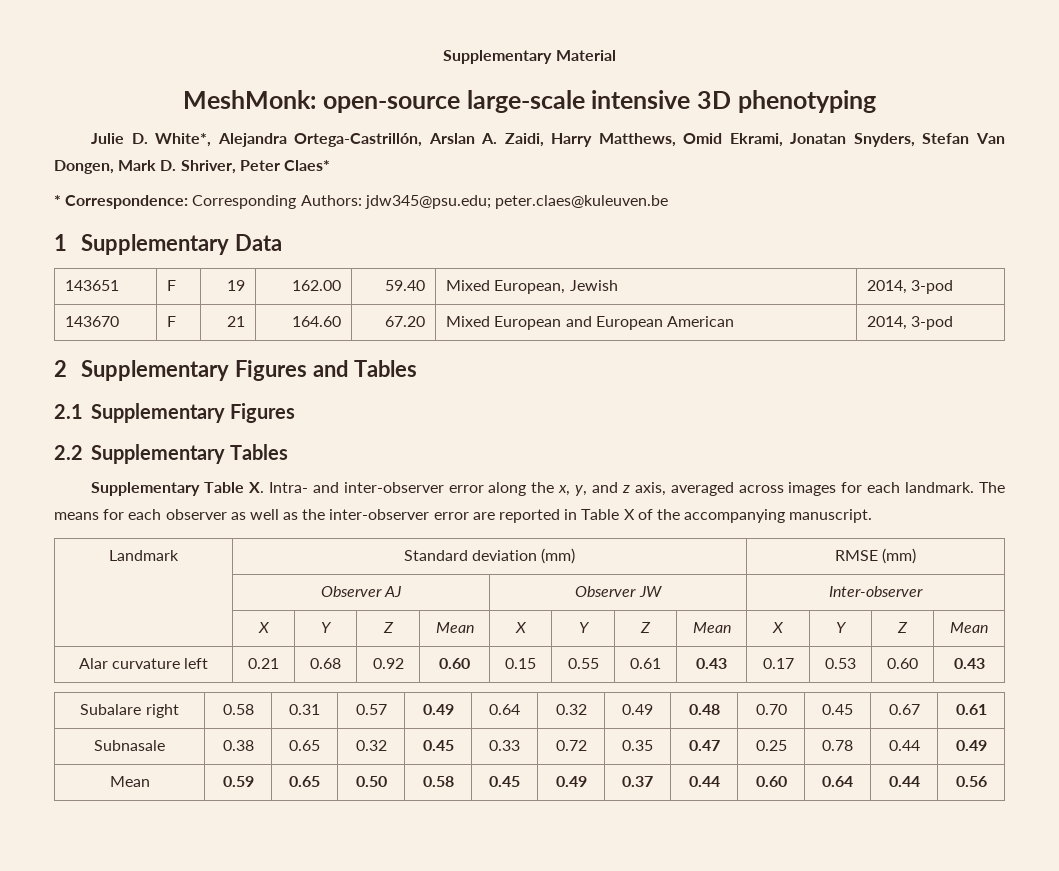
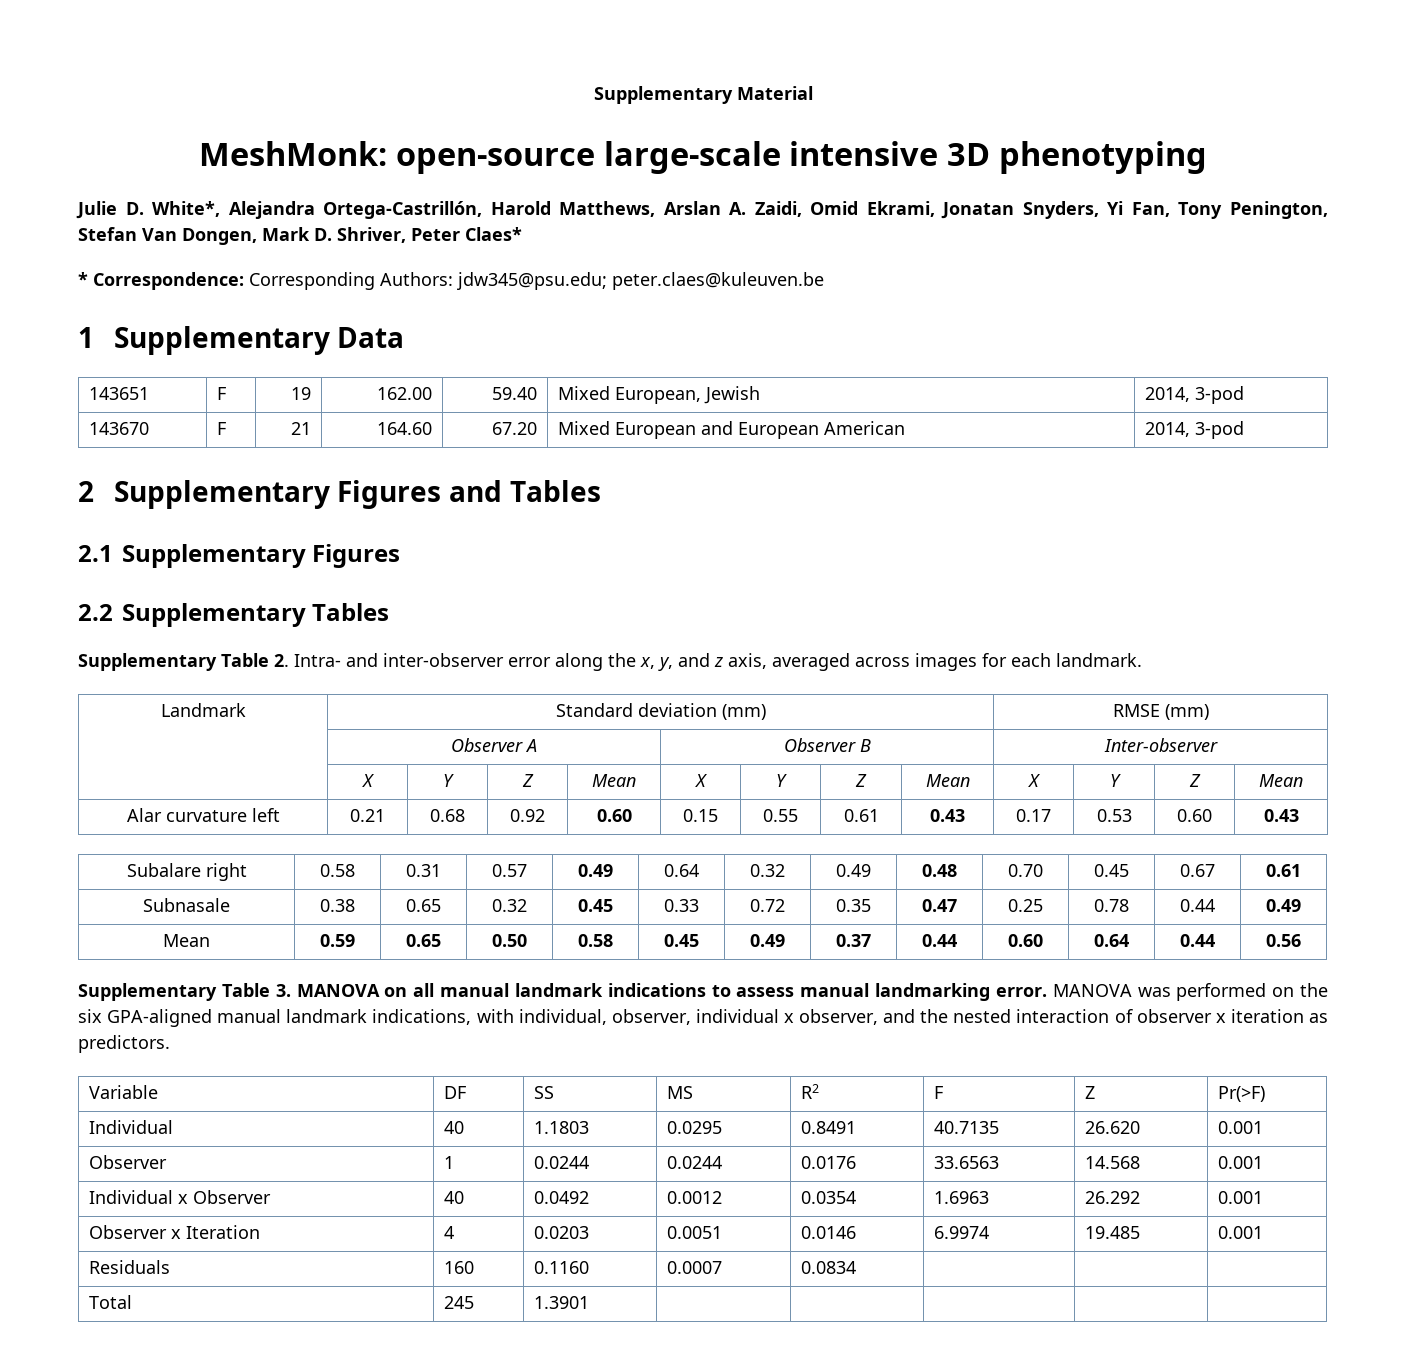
(423, 140) none -> [490,201,656,217] Harold Matthews,
[551,133,676,147] Harry Matthews, -> (802, 209) none
(915, 140) none -> [1107,201,1328,219] Yi Fan, Tony Penington,
[248,482,264,493] X. -> [274,654,289,667] 2.
[978,482,1005,493] [54,509,873,523] The means for each observer as well as the inter-observer error are reported in Table X of the accompanying manuscript. -> (1142, 660) none
[384,586,402,597] [575,586,662,597] AJ | Observer JW -> [525,739,537,752] [783,738,871,752] A | Observer B
(987, 781) none -> [78,983,1328,1001] [78,1009,1328,1027] [78,1035,170,1053] [88,1085,158,1099] [443,1086,466,1099] [533,1086,554,1099] [666,1086,693,1099] [800,1084,819,1099] [933,1086,943,1099] [1084,1086,1095,1099] [1217,1086,1265,1102] [88,1120,173,1134] [443,1121,464,1134] [533,1121,589,1134] [666,1121,722,1134] [800,1121,856,1134] [933,1121,999,1134] [1084,1121,1140,1134] [1217,1121,1263,1134] [88,1155,167,1169] [443,1156,454,1169] [533,1156,589,1169] [666,1156,722,1169] [800,1156,856,1169] [933,1156,999,1169] [1084,1156,1140,1169] [1217,1156,1263,1169] [88,1190,271,1204] [443,1191,464,1204] [533,1191,589,1204] [666,1191,722,1204] [800,1191,856,1204] [933,1191,989,1204] [1084,1191,1140,1204] [1217,1191,1263,1204] [88,1225,260,1239] [443,1226,454,1239] [533,1226,589,1239] [666,1226,722,1239] [800,1226,856,1239] [933,1226,989,1239] [1084,1226,1140,1239] [1217,1226,1263,1239] [88,1260,170,1274] [443,1261,474,1274] [533,1261,589,1274] [666,1261,722,1274] [800,1261,856,1274] [88,1295,132,1309] [443,1296,474,1309] [533,1296,589,1309] // Supplementary Table 3. MANOVA on all manual landmark indications to assess manual landmarking error. MANOVA was performed on the six GPA-aligned manual landmark indications, with individual, observer, individual x observer, and the nested interaction of observer x iteration as predictors. // Variable | DF | SS | MS | R2 | F | Z | Pr(>F) // Individual | 40 | 1.1803 | 0.0295 | 0.8491 | 40.7135 | 26.620 | 0.001 // Observer | 1 | 0.0244 | 0.0244 | 0.0176 | 33.6563 | 14.568 | 0.001 // Individual x Observer | 40 | 0.0492 | 0.0012 | 0.0354 | 1.6963 | 26.292 | 0.001 // Observer x Iteration | 4 | 0.0203 | 0.0051 | 0.0146 | 6.9974 | 19.485 | 0.001 // Residuals | 160 | 0.1160 | 0.0007 | 0.0834 | | | // Total | 245 | 1.3901 | | | | |

